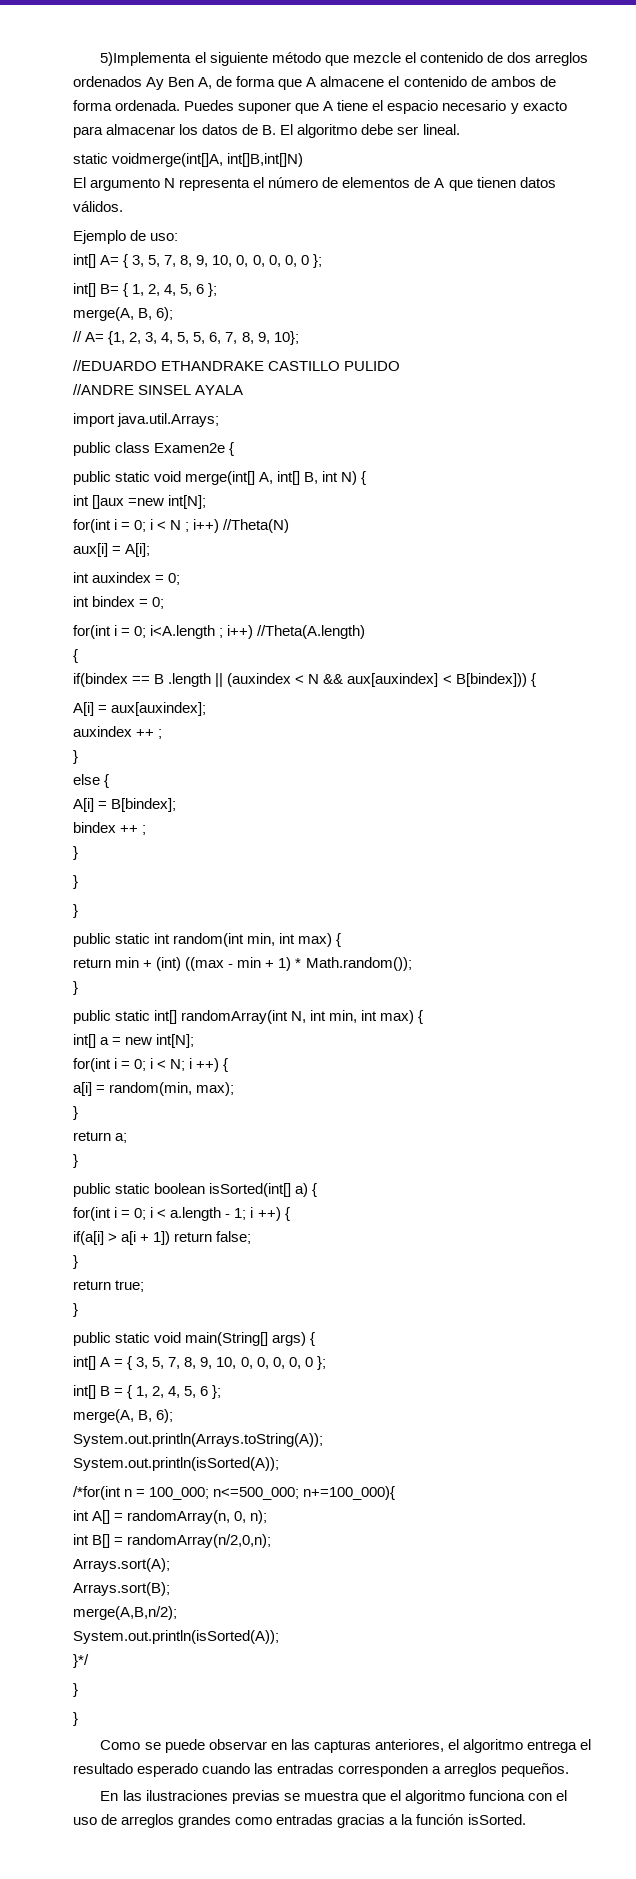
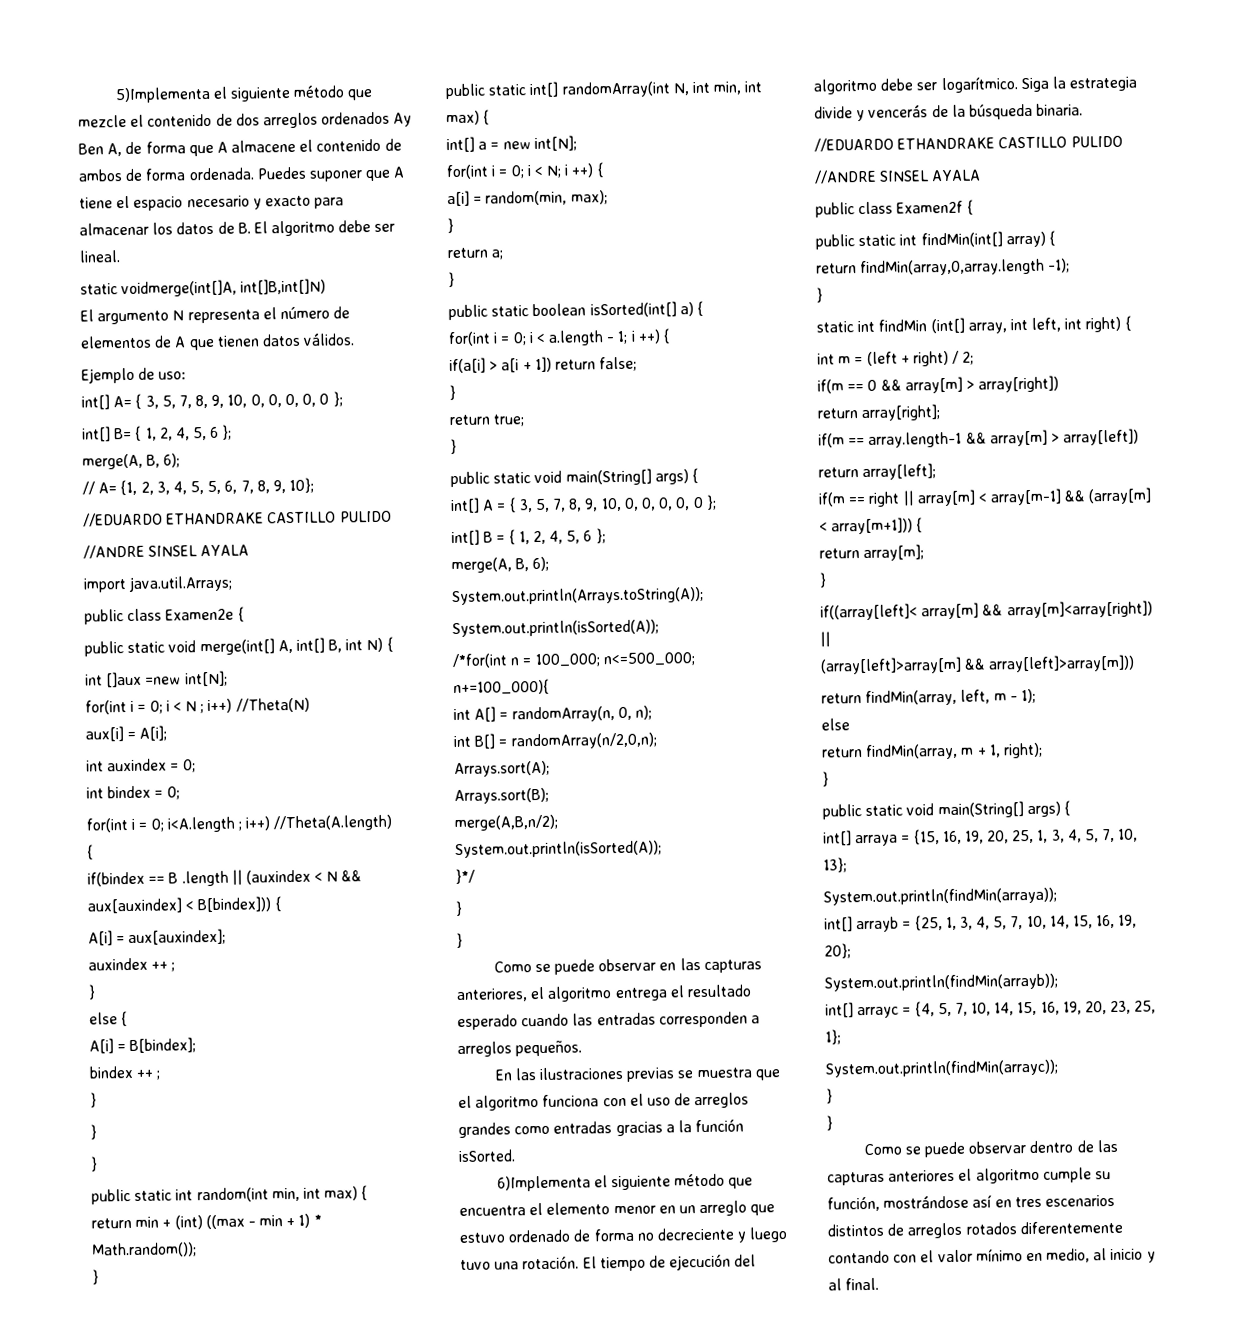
(526, 1819) none -> [496,1173,754,1192] [459,1200,776,1217] [459,1226,789,1243] [460,1253,757,1272] [813,76,1138,95] [814,103,1084,122] [814,135,1123,152] [814,169,982,184] [815,199,974,218] [815,230,1056,250] [816,258,1071,277] [816,287,823,303] [816,315,1132,334] [817,350,975,367] [817,375,1060,394] [817,404,941,422] [818,428,1140,448] [818,463,937,481] [818,487,1153,507] [819,517,924,535] [819,544,925,562] [819,572,827,588] [820,600,1153,621] [820,631,831,647] [820,654,1136,675] [821,688,1036,707] [821,718,850,731] [821,742,1043,760] [822,771,829,787] [822,800,1071,820] [823,828,1139,847] [823,857,847,873] [823,887,1057,906] [824,914,1138,933] [824,943,851,959] [824,973,1058,992] [825,1000,1157,1019] [825,1029,841,1045] [825,1059,1059,1078] [826,1088,833,1104] [826,1115,833,1131] [863,1139,1118,1158] [827,1167,1111,1186] [827,1194,1115,1212] [827,1220,1123,1239] [828,1248,1156,1264] [828,1277,880,1291] // 6)Implementa el siguiente método que encuentra el elemento menor en un arreglo que estuvo ordenado de forma no decreciente y luego tuvo una rotación. El tiempo de ejecución del algoritmo debe ser logarítmico. Siga la estrategia divide y vencerás de la búsqueda binaria. // //EDUARDO ETHANDRAKE CASTILLO PULIDO // //ANDRE SINSEL AYALA // public class Examen2f { // public static int findMin(int[] array) { // return findMin(array,0,array.length -1); // } // static int findMin (int[] array, int left, int right) { // int m = (left + right) / 2; // if(m == 0 && array[m] > array[right]) // return array[right]; // if(m == array.length-1 && array[m] > array[left]) // return array[left]; // if(m == right || array[m] < array[m-1] && (array[m] < array[m+1])) { // return array[m]; // } // if((array[left]< array[m] && array[m]<array[right]) || // (array[left]>array[m] && array[left]>array[m])) // return findMin(array, left, m - 1); // else // return findMin(array, m + 1, right); // } // public static void main(String[] args) { // int[] arraya = {15, 16, 19, 20, 25, 1, 3, 4, 5, 7, 10, 13}; // System.out.println(findMin(arraya)); // int[] arrayb = {25, 1, 3, 4, 5, 7, 10, 14, 15, 16, 19, 20}; // System.out.println(findMin(arrayb)); // int[] arrayc = {4, 5, 7, 10, 14, 15, 16, 19, 20, 23, 25, 1}; // System.out.println(findMin(arrayc)); // } // } // Como se puede observar dentro de las capturas anteriores el algoritmo cumple su función, mostrándose así en tres escenarios distintos de arreglos rotados diferentemente contando con el valor mínimo en medio, al inicio y al final.

